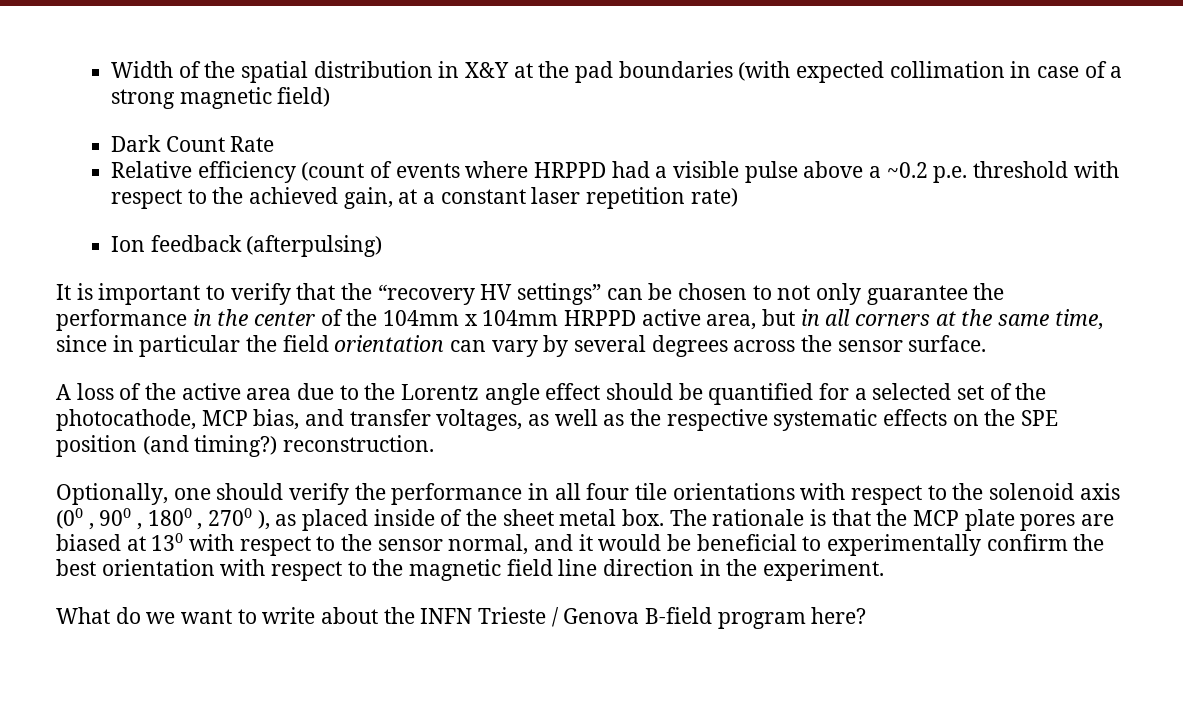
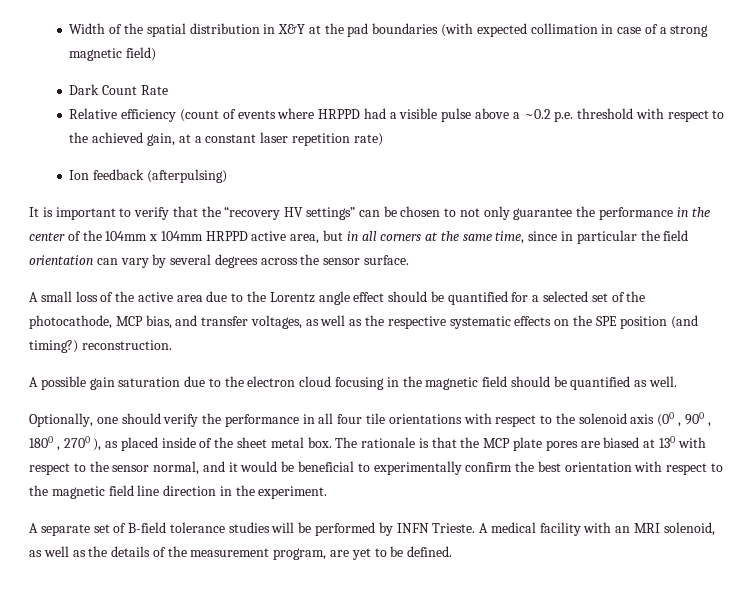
(71, 392) none -> [40,291,72,302] small
(435, 443) none -> [29,376,678,390] // A possible gain saturation due to the electron cloud focusing in the magnetic field should be quantified as well.
[56,607,867,629] What do we want to write about the INFN Trieste / Genova B-field program here? -> [29,522,715,536] [29,546,453,560] A separate set of B-field tolerance studies will be performed by INFN Trieste. A medical facility with an MRI solenoid, as well as the details of the measurement program, are yet to be defined.

